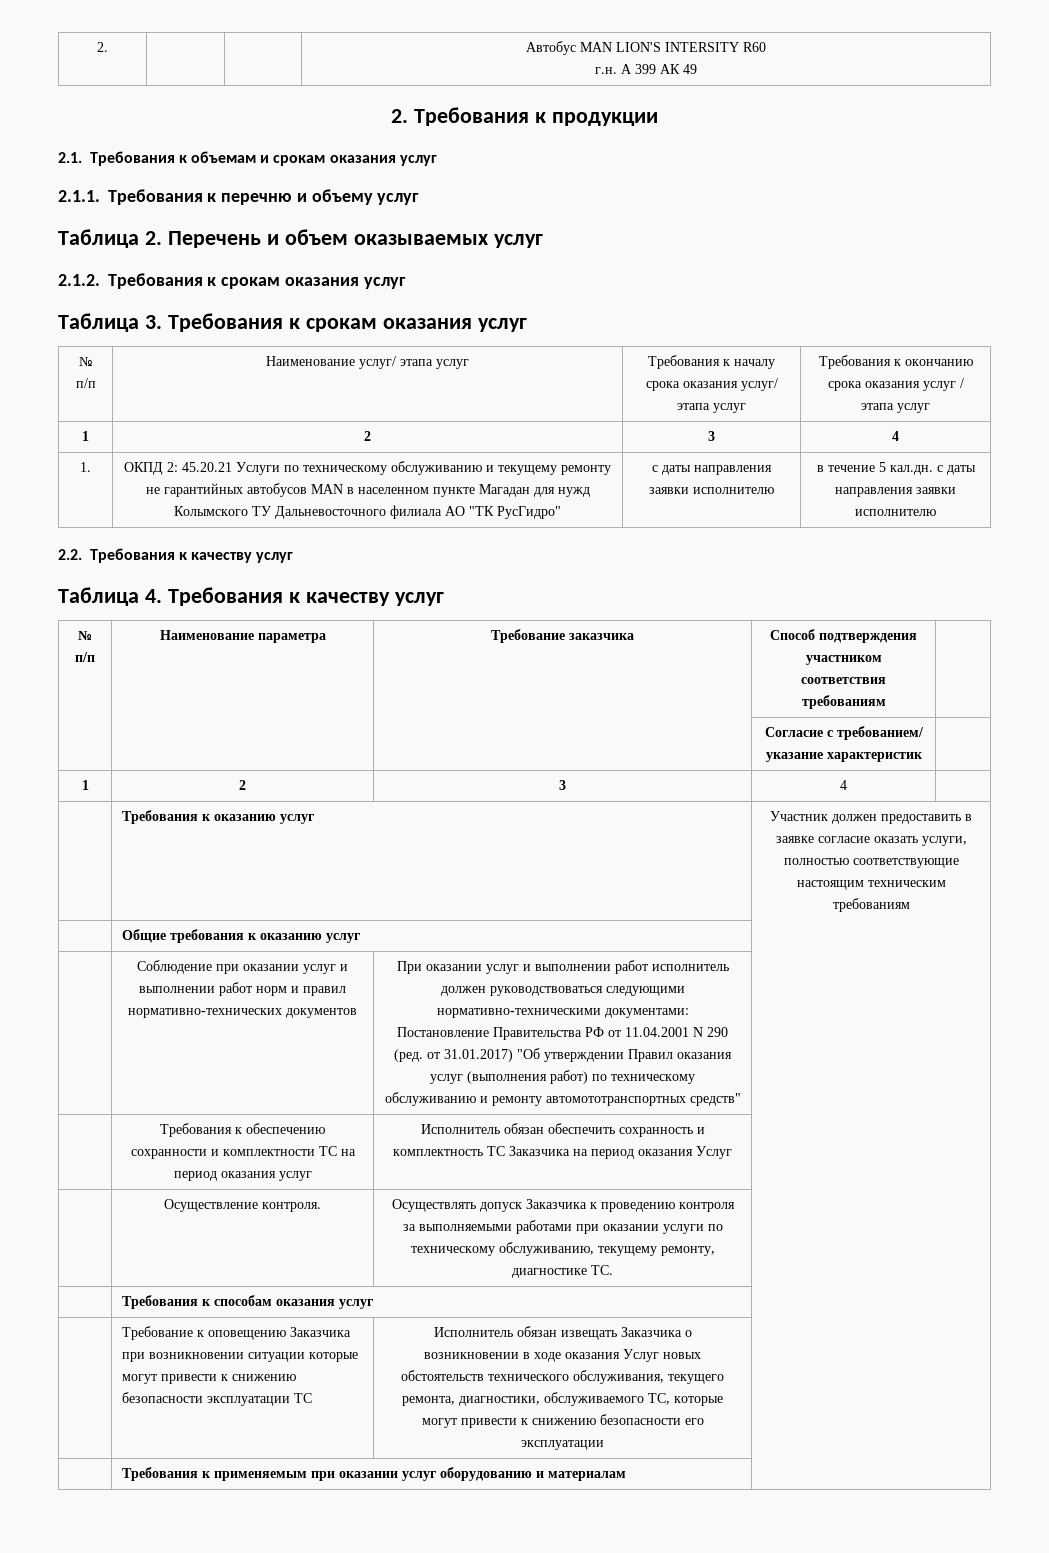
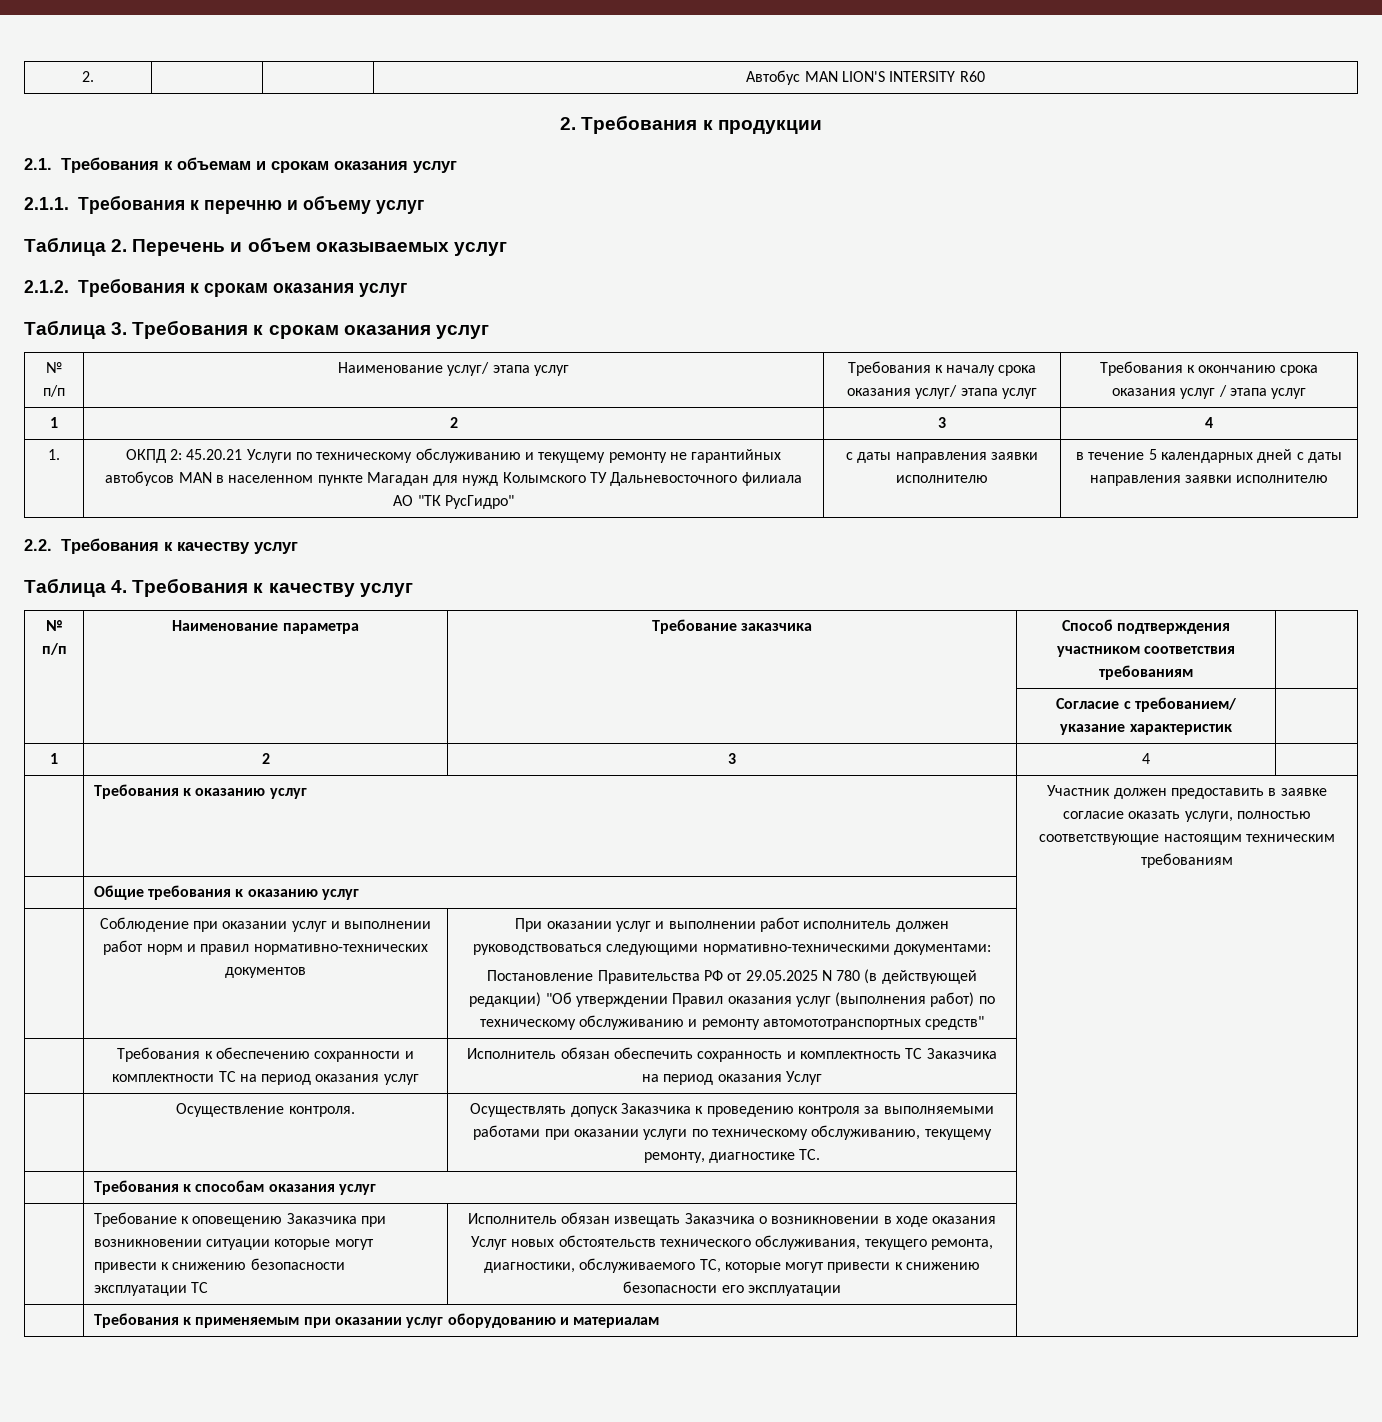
[595,64,697,74] // г.н. А 399 АК 49 -> (985, 76) none
[889,465,933,475] кал.дн. -> [1161,449,1293,463] календарных дней
[625,1027,728,1037] [394,1049,513,1062] 11.04.2001 N 290 (ред. от 31.01.2017) -> [745,969,977,984] [469,992,542,1007] 29.05.2025 N 780 (в действующей редакции)

